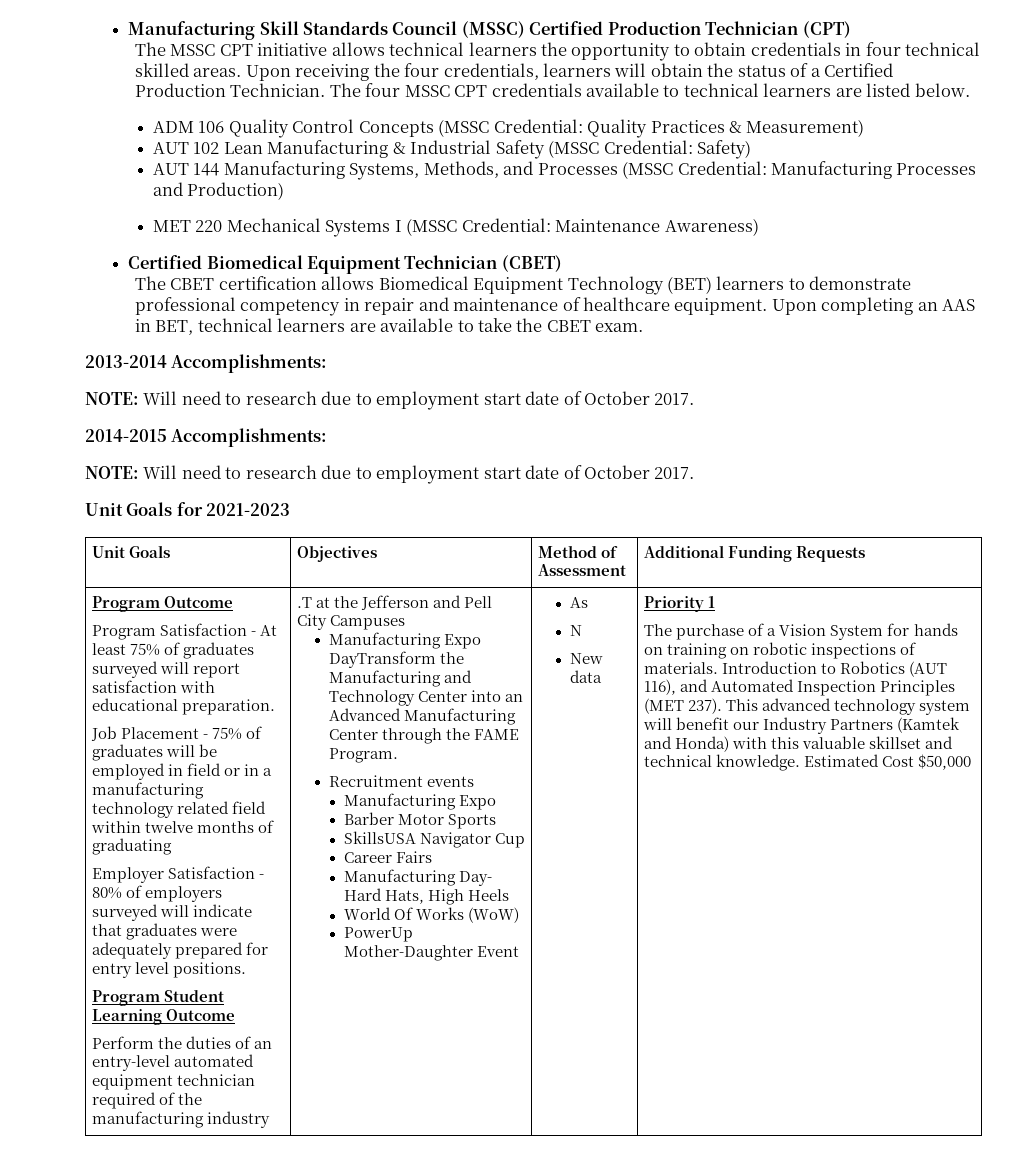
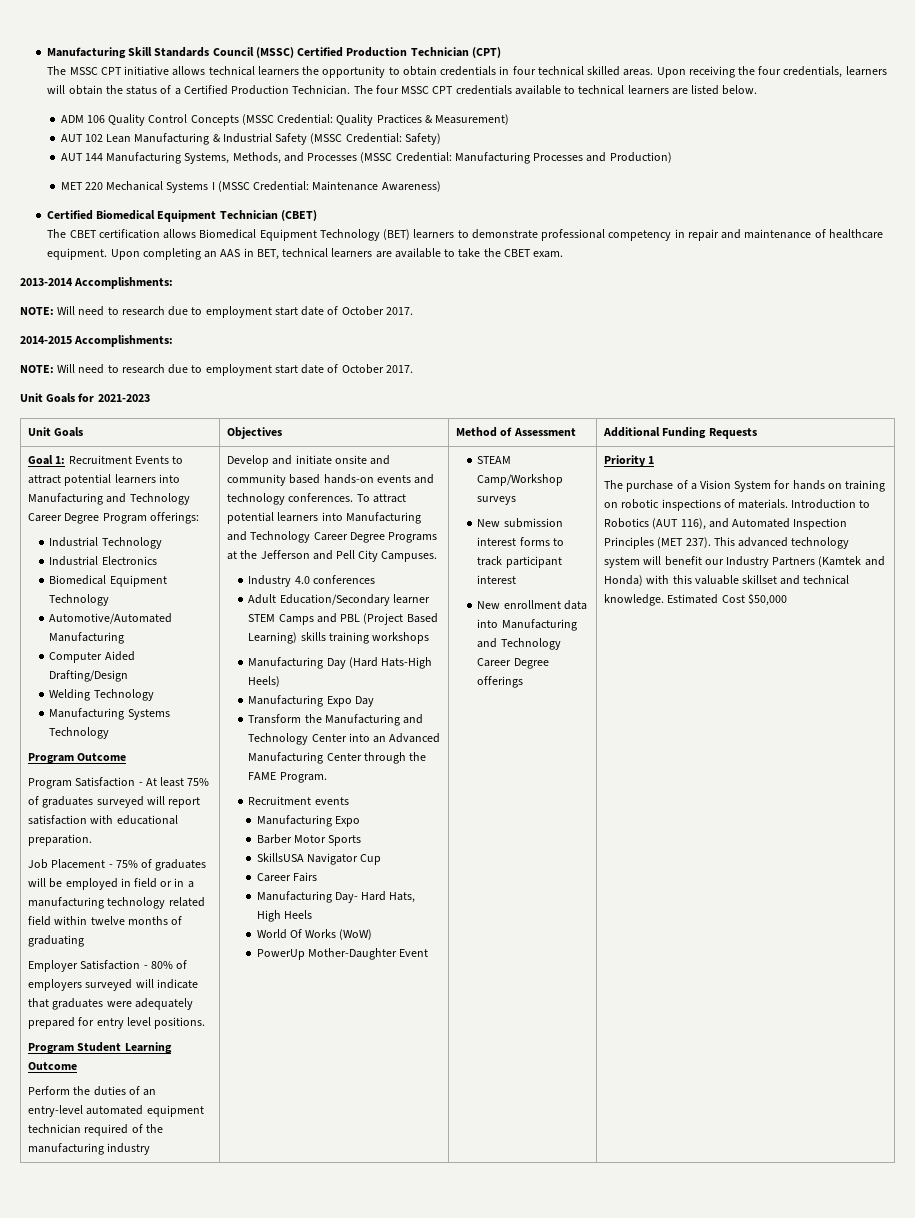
(866, 554) none -> [28,455,183,465] [28,474,180,486] [28,493,190,505] [28,512,199,524] [49,537,162,549] [49,556,157,566] [49,575,167,587] [49,594,110,606] [49,613,173,624] [49,632,125,644] [49,651,135,663] [49,670,129,682] [49,689,154,701] [49,708,170,720] [49,727,110,739] Goal 1: Recruitment Events to attract potential learners into Manufacturing and Technology Career Degree Program offerings: // Industrial Technology // Industrial Electronics // Biomedical Equipment Technology // Automotive/Automated Manufacturing // Computer Aided Drafting/Design // Welding Technology // Manufacturing Systems Technology //
[297,597,313,608] .T -> [227,455,390,467] [227,474,434,486] [227,493,406,505] [227,512,421,524] [227,531,437,543] Develop and initiate onsite and community based hands-on events and technology conferences. To attract potential learners into Manufacturing and Technology Career Degree Programs
[330,615,406,630] [328,632,481,649] [328,651,436,668] Campuses // Manufacturing Expo DayTransform -> [381,551,438,562] [248,575,375,587] [248,594,430,606] [248,613,438,625] [248,632,430,644] [248,657,433,669] [248,676,281,687] [248,695,374,707] [248,714,302,724] Campuses. // Industry 4.0 conferences // Adult Education/Secondary learner STEM Camps and PBL (Project Based Learning) skills training workshops // Manufacturing Day (Hard Hats-High Heels) // Manufacturing Expo Day // Transform
[569,597,588,608] [569,625,582,636] [569,653,603,664] [569,670,602,683] As // N // New data -> [477,456,512,464] [477,474,564,486] [477,496,517,505] [477,518,563,528] [477,537,564,546] [477,556,562,568] [477,575,517,584] [477,600,587,610] [477,619,577,631] [477,638,561,650] [477,658,549,669] [477,676,524,688] STEAM Camp/Workshop surveys // New submission interest forms to track participant interest // New enrollment data into Manufacturing and Technology Career Degree offerings

